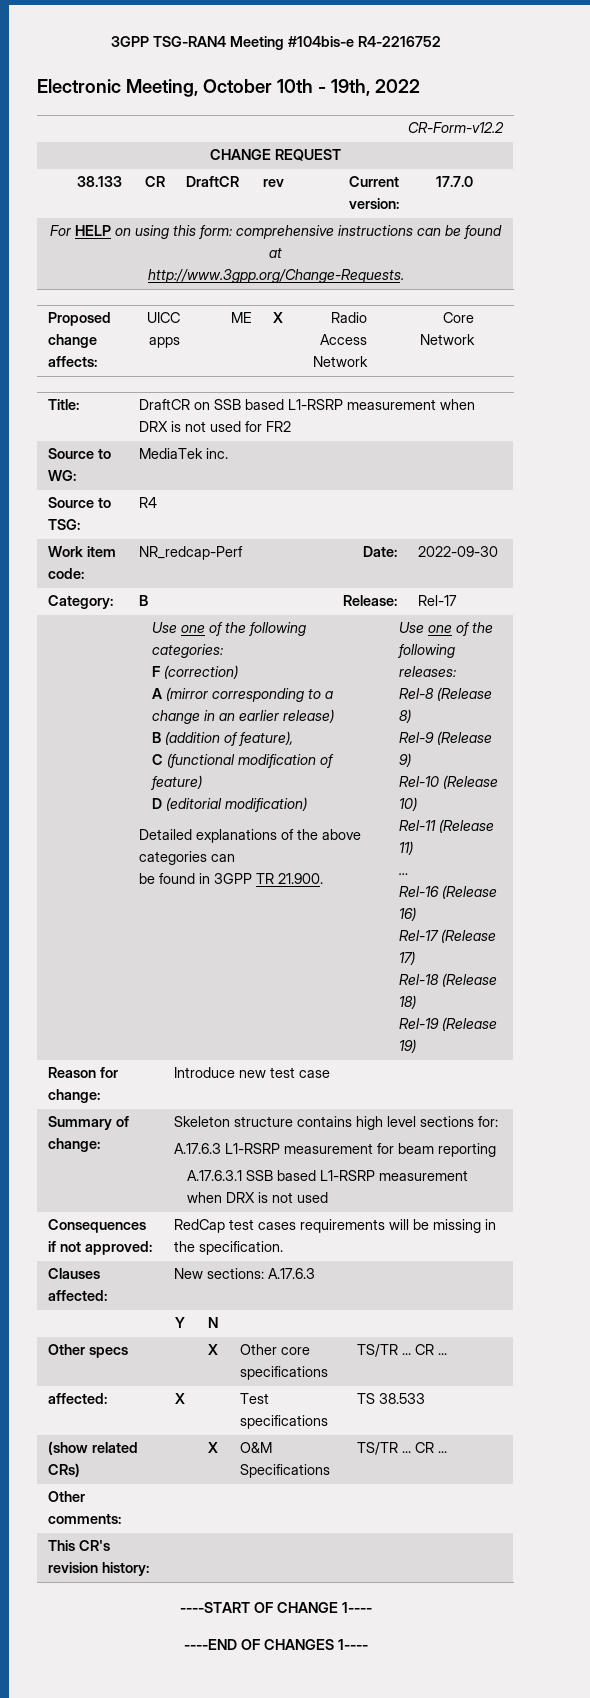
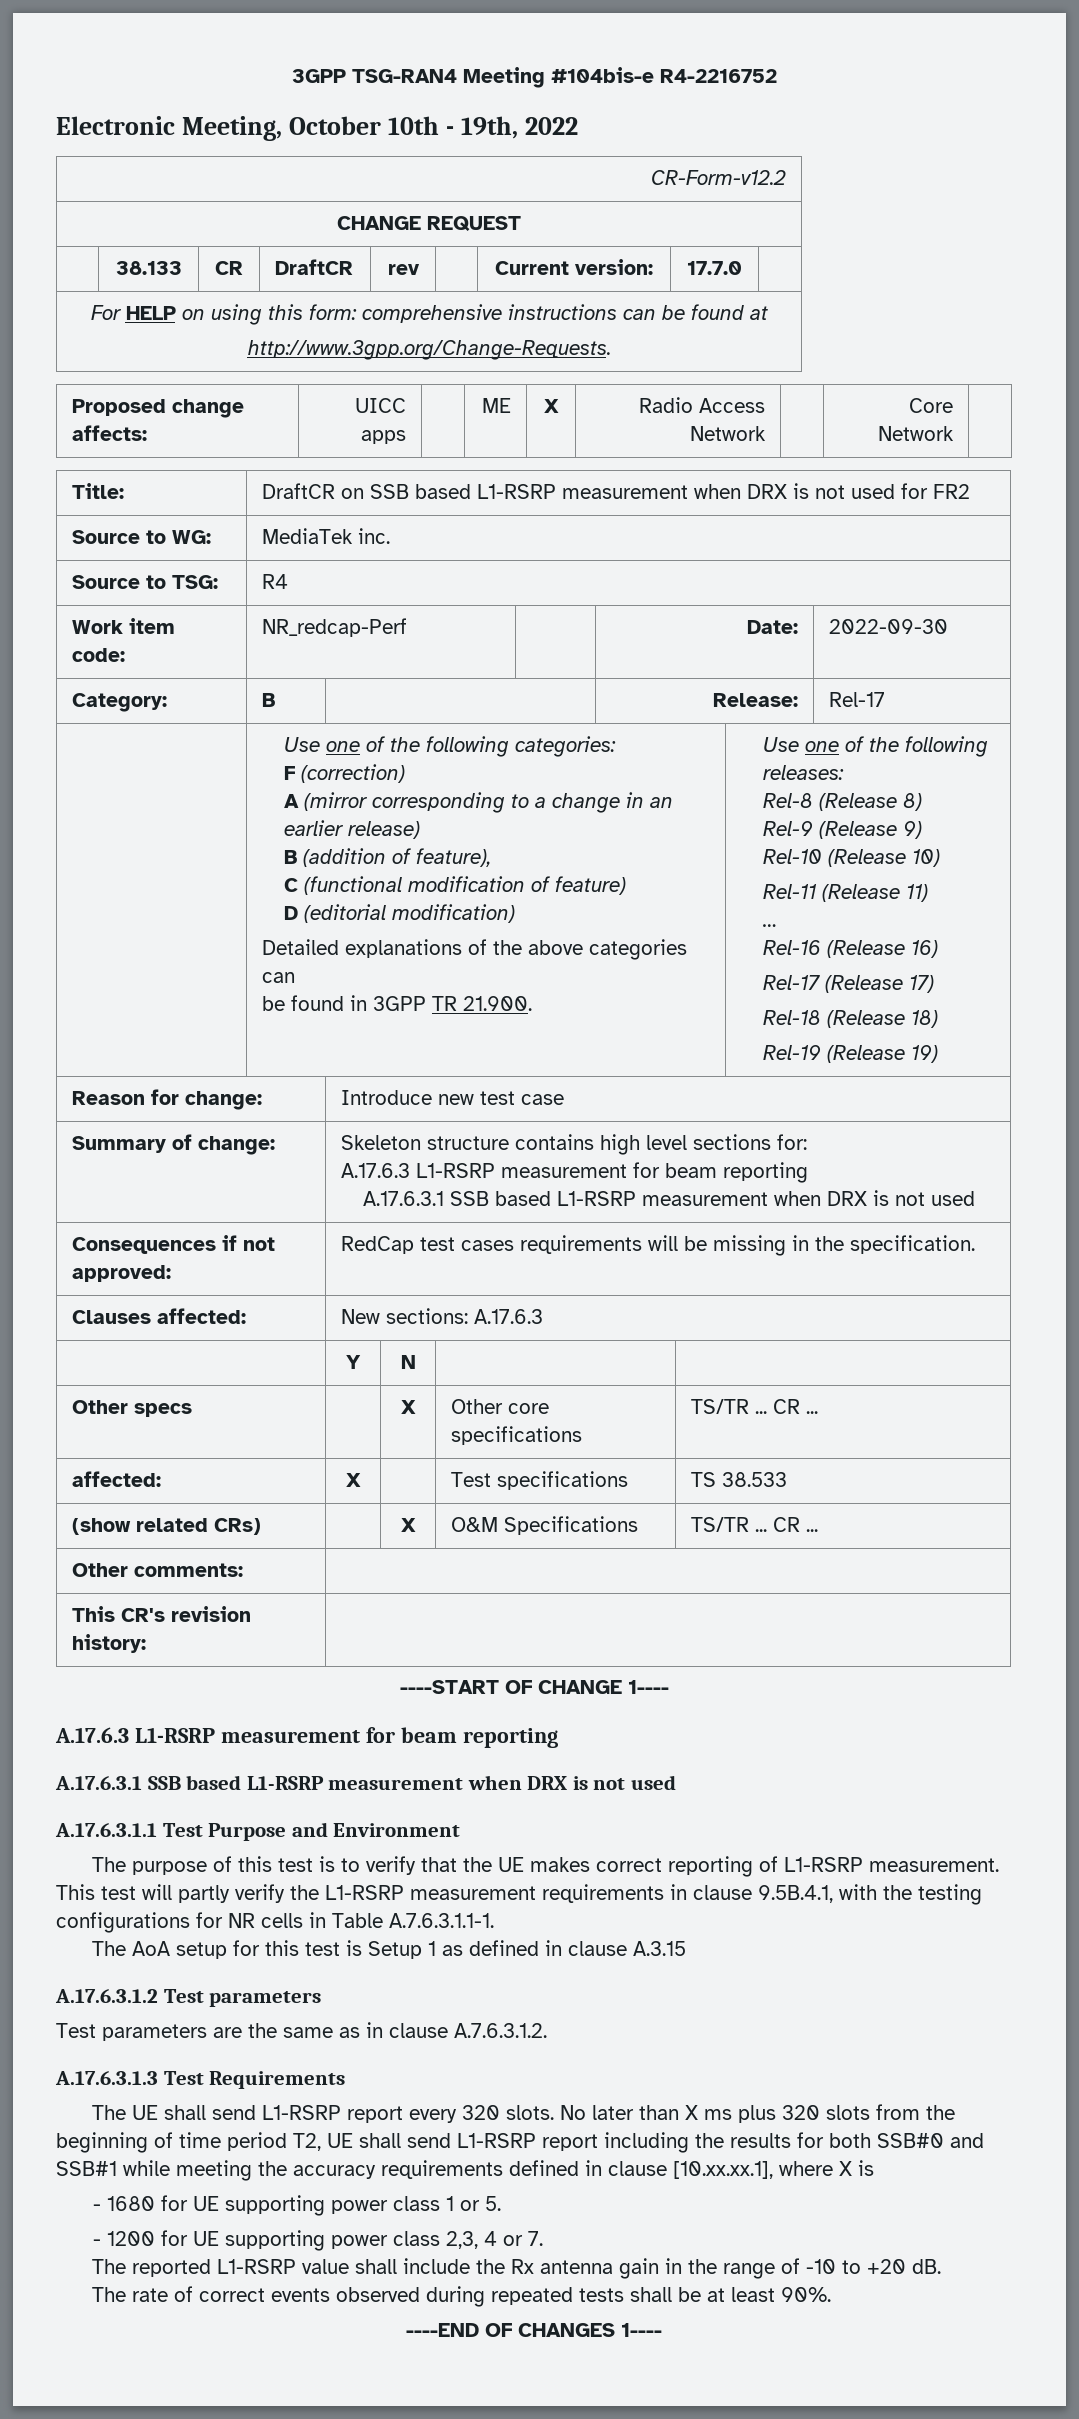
(372, 1607) none -> [55,1727,558,1748] [55,1775,676,1790] [55,1822,461,1841] [91,1856,999,1877] [56,1884,982,1905] [56,1912,494,1933] [91,1940,686,1959] [55,1989,322,2007] [56,2022,547,2041] [55,2071,346,2089] [91,2104,955,2123] [56,2132,984,2153] [56,2160,874,2181] [92,2195,501,2216] [92,2230,543,2251] [91,2258,941,2279] [91,2286,831,2307] // A.17.6.3 L1-RSRP measurement for beam reporting // A.17.6.3.1 SSB based L1-RSRP measurement when DRX is not used // A.17.6.3.1.1 Test Purpose and Environment // The purpose of this test is to verify that the UE makes correct reporting of L1-RSRP measurement. This test will partly verify the L1-RSRP measurement requirements in clause 9.5B.4.1, with the testing configurations for NR cells in Table A.7.6.3.1.1-1. // The AoA setup for this test is Setup 1 as defined in clause A.3.15 // A.17.6.3.1.2 Test parameters // Test parameters are the same as in clause A.7.6.3.1.2. // A.17.6.3.1.3 Test Requirements // The UE shall send L1-RSRP report every 320 slots. No later than X ms plus 320 slots from the beginning of time period T2, UE shall send L1-RSRP report including the results for both SSB#0 and SSB#1 while meeting the accuracy requirements defined in clause [10.xx.xx.1], where X is // - 1680 for UE supporting power class 1 or 5. // - 1200 for UE supporting power class 2,3, 4 or 7. // The reported L1-RSRP value shall include the Rx antenna gain in the range of -10 to +20 dB. // The rate of correct events observed during repeated tests shall be at least 90%.

